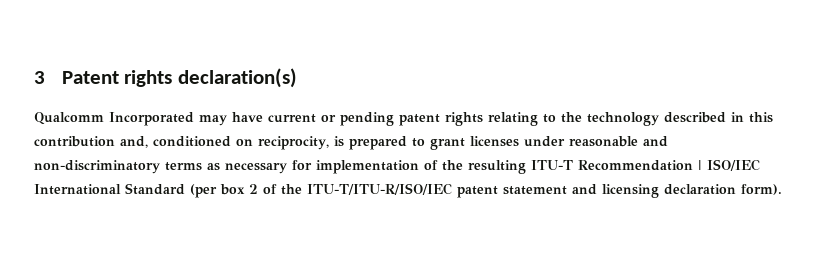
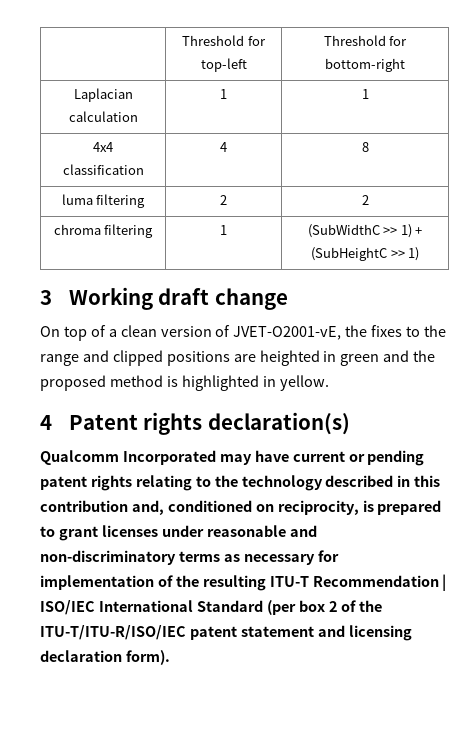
[34,71,45,84] 3 -> [182,35,266,46] [200,58,247,72] [323,35,408,46] [325,58,405,72] [73,88,133,102] [68,111,138,122] [220,89,227,99] [361,89,369,99] [93,142,113,152] [62,164,144,175] [220,142,227,152] [361,142,369,152] [61,194,146,208] [220,195,227,205] [361,195,369,205] [53,224,154,238] [220,225,227,235] [307,224,423,238] [310,247,420,261] [40,287,288,310] [40,325,447,341] [40,350,436,366] [40,375,329,391] [40,415,52,430] | Threshold for top-left | Threshold for bottom-right // Laplacian calculation | 1 | 1 // 4x4 classification | 4 | 8 // luma filtering | 2 | 2 // chroma filtering | 1 | (SubWidthC >> 1) + (SubHeightC >> 1) // 3 Working draft change // On top of a clean version of JVET-O2001-vE, the fixes to the range and clipped positions are heighted in green and the proposed method is highlighted in yellow. // 4

